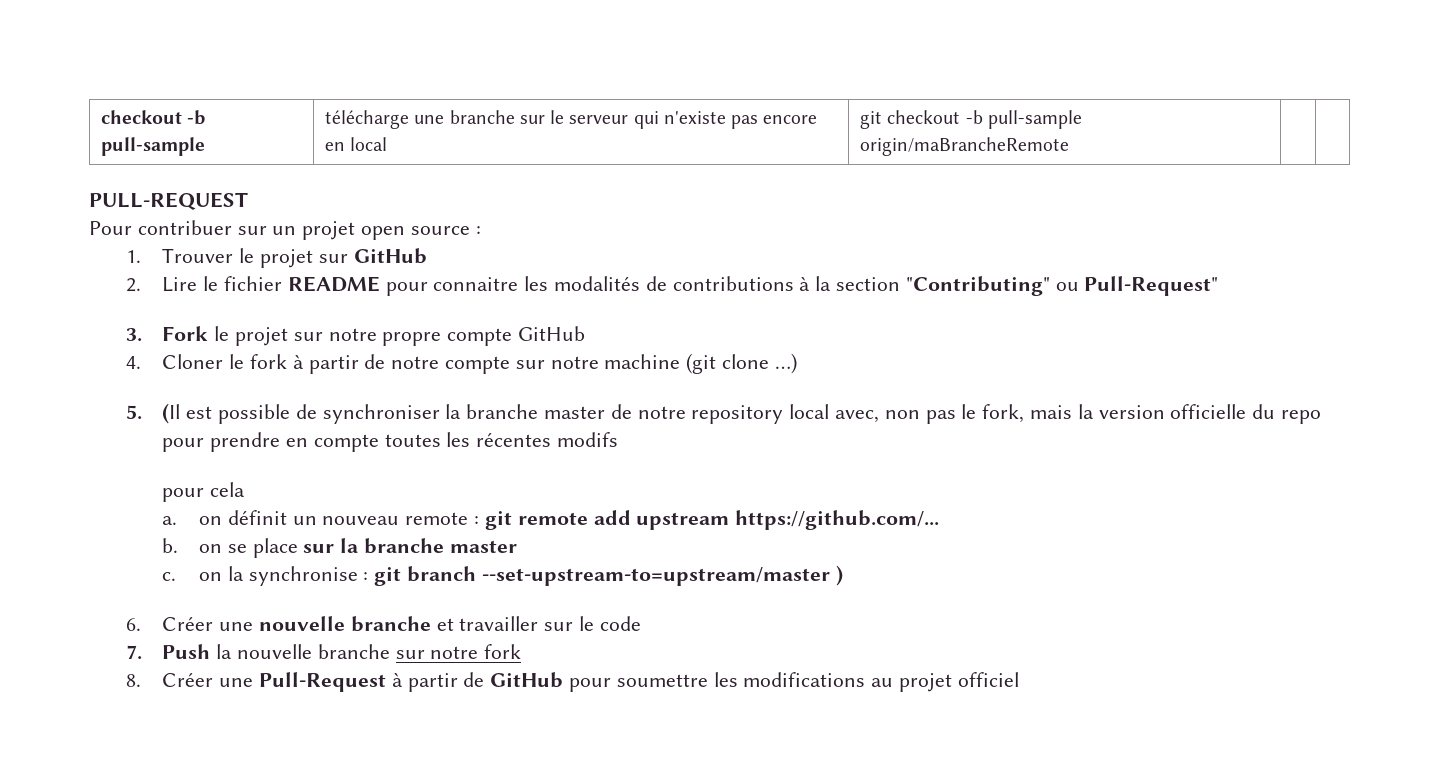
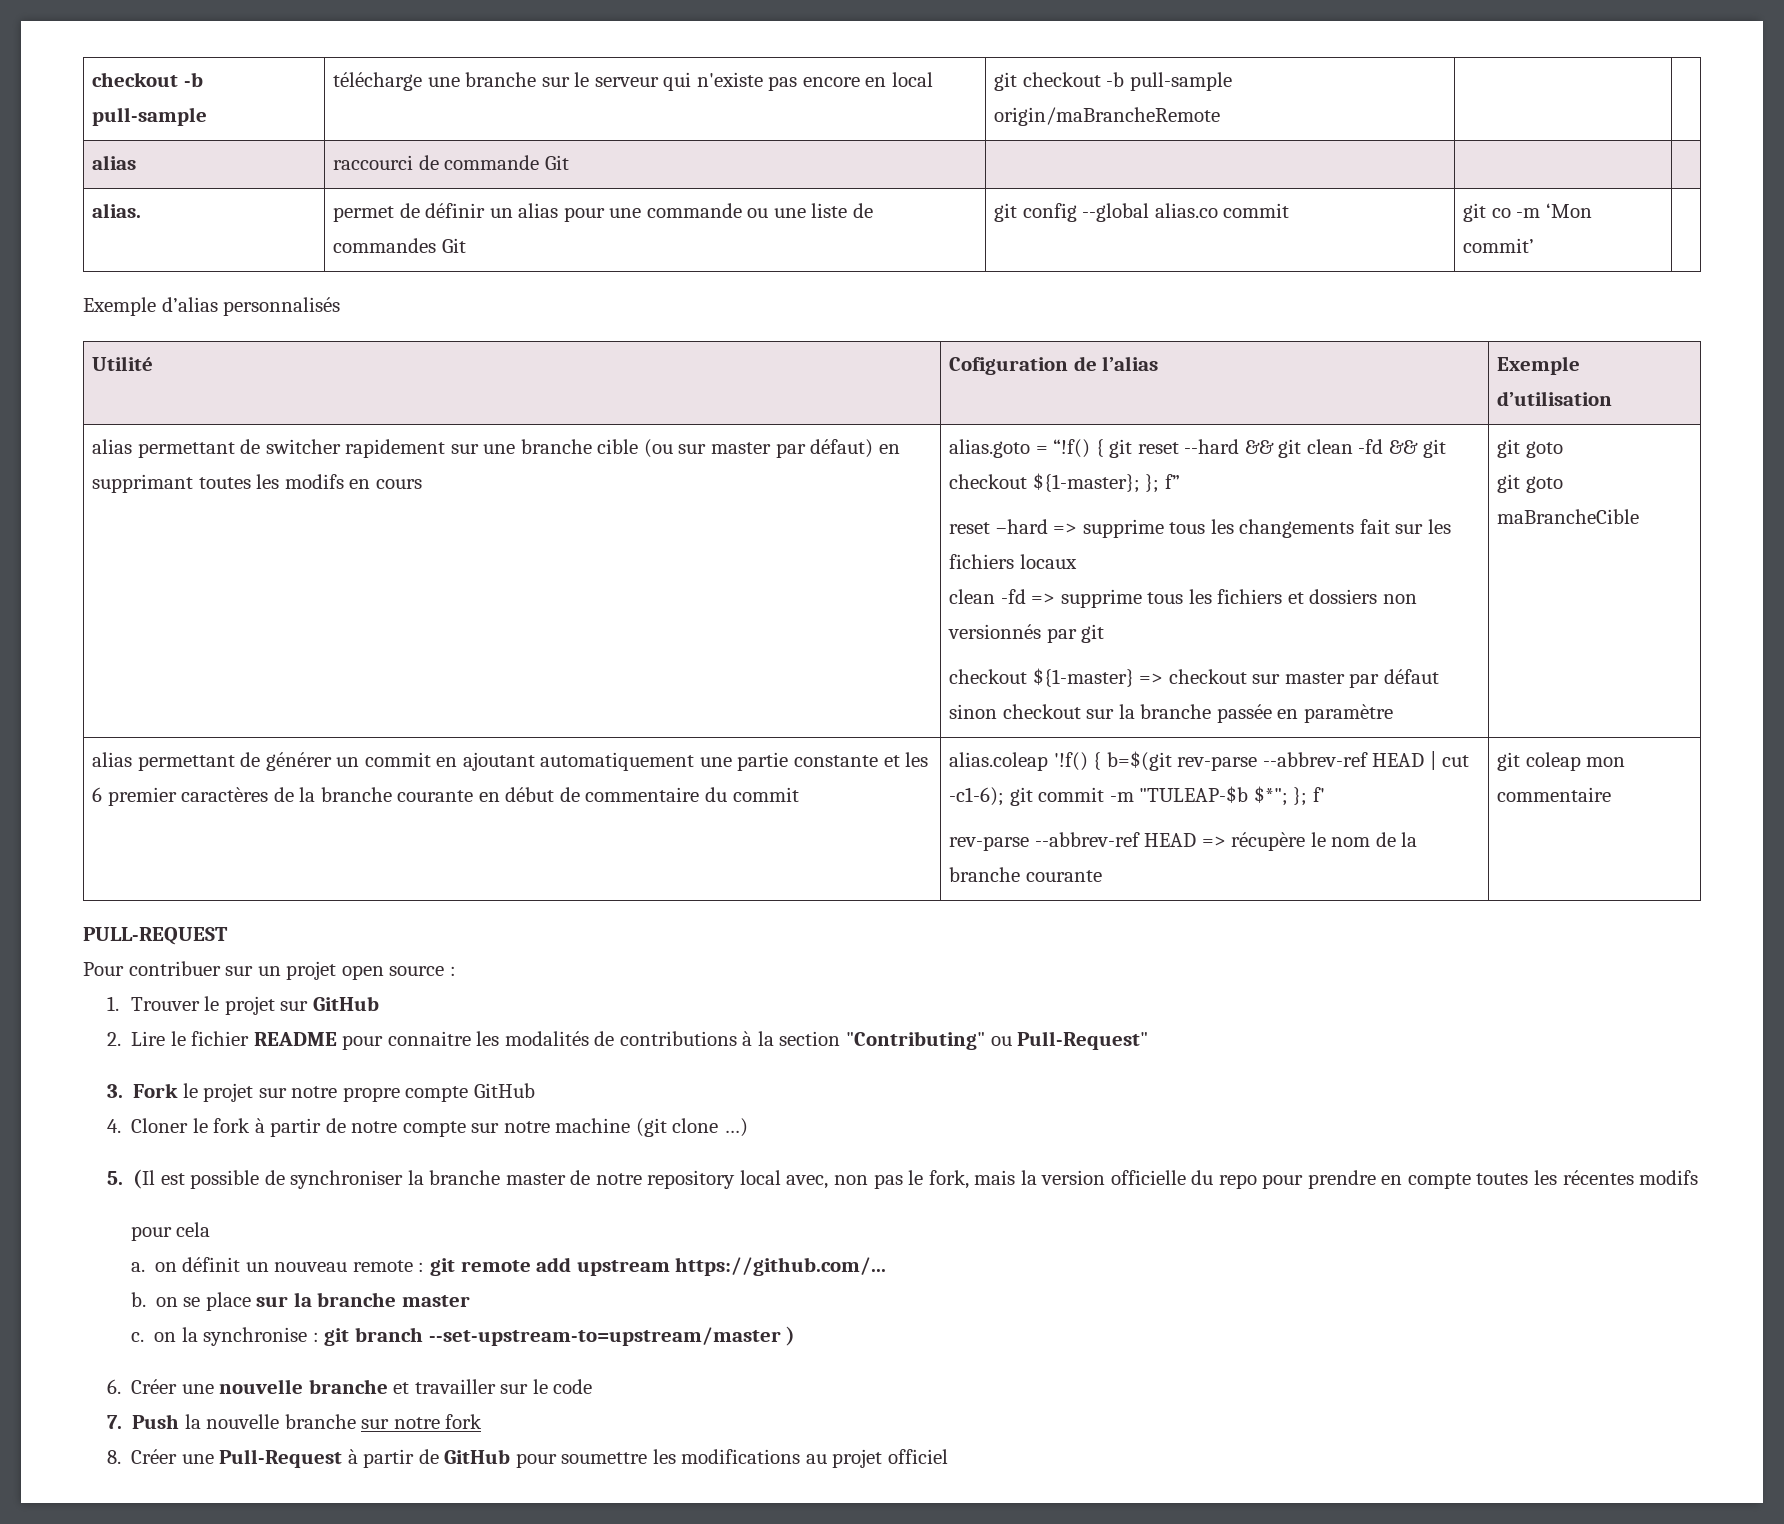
(1070, 146) none -> [92,155,137,170] [333,155,569,170] [92,203,142,218] [333,203,874,222] [333,238,466,253] [994,203,1290,222] [1463,203,1592,222] [1463,238,1535,253] [83,297,341,316] [92,356,154,371] [949,356,1159,375] [1497,356,1581,375] [1497,391,1613,406] [92,439,900,458] [92,474,422,493] [949,439,1446,458] [949,473,1180,493] [949,519,1451,538] [949,554,1077,569] [949,589,1417,608] [948,624,1105,643] [949,668,1439,688] [949,704,1393,723] [1497,439,1563,458] [1497,474,1563,493] [1497,509,1640,524] [92,752,929,771] [92,787,799,806] [949,751,1470,771] [949,786,1325,806] [949,832,1418,851] [949,867,1102,882] [1497,752,1626,771] [1497,787,1612,802] // alias | raccourci de commande Git | | | // alias. | permet de définir un alias pour une commande ou une liste de commandes Git | git config --global alias.co commit | git co -m ‘Mon commit’ | // Exemple d’alias personnalisés // Utilité | Cofiguration de l’alias | Exemple d’utilisation // alias permettant de switcher rapidement sur une branche cible (ou sur master par défaut) en supprimant toutes les modifs en cours | alias.goto = “!f() { git reset --hard && git clean -fd && git checkout ${1-master}; }; f” // reset –hard => supprime tous les changements fait sur les fichiers locaux // clean -fd => supprime tous les fichiers et dossiers non versionnés par git // checkout ${1-master} => checkout sur master par défaut sinon checkout sur la branche passée en paramètre | git goto // git goto maBrancheCible // alias permettant de générer un commit en ajoutant automatiquement une partie constante et les 6 premier caractères de la branche courante en début de commentaire du commit | alias.coleap '!f() { b=$(git rev-parse --abbrev-ref HEAD | cut -c1-6); git commit -m "TULEAP-$b $*"; }; f' // rev-parse --abbrev-ref HEAD => récupère le nom de la branche courante | git coleap mon commentaire

